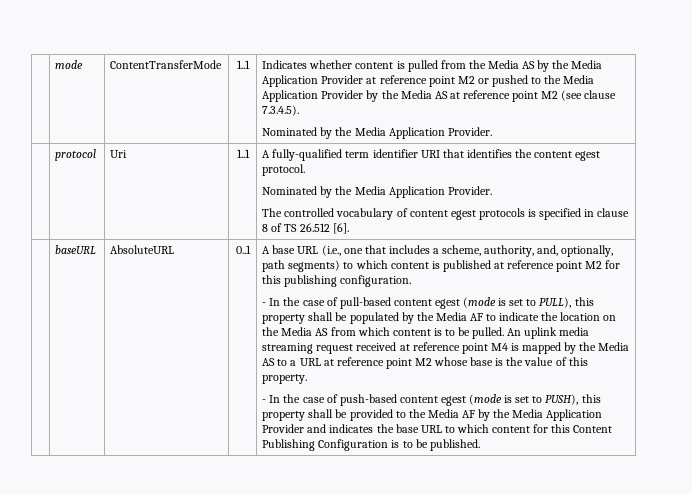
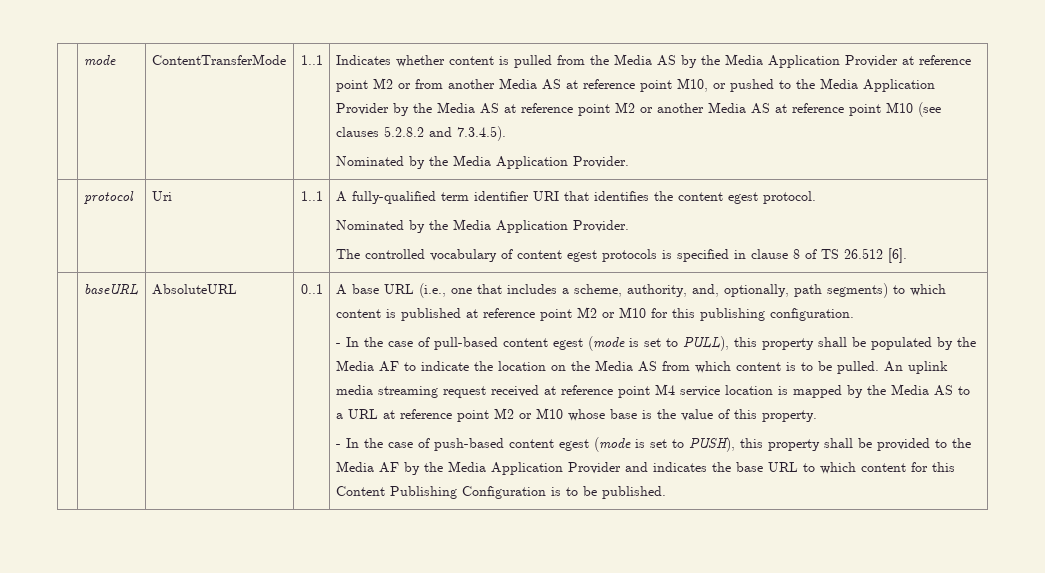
(489, 81) none -> [414,78,726,92] from another Media AS at reference point M10, or
[561,90,617,101] (see clause -> [639,102,941,117] [335,126,452,137] or another Media AS at reference point M10 (see clauses 5.2.8.2 and
(603, 265) none -> [601,307,646,318] or M10
(508, 347) none -> [679,385,773,397] service location
(432, 362) none -> [518,408,563,419] or M10

